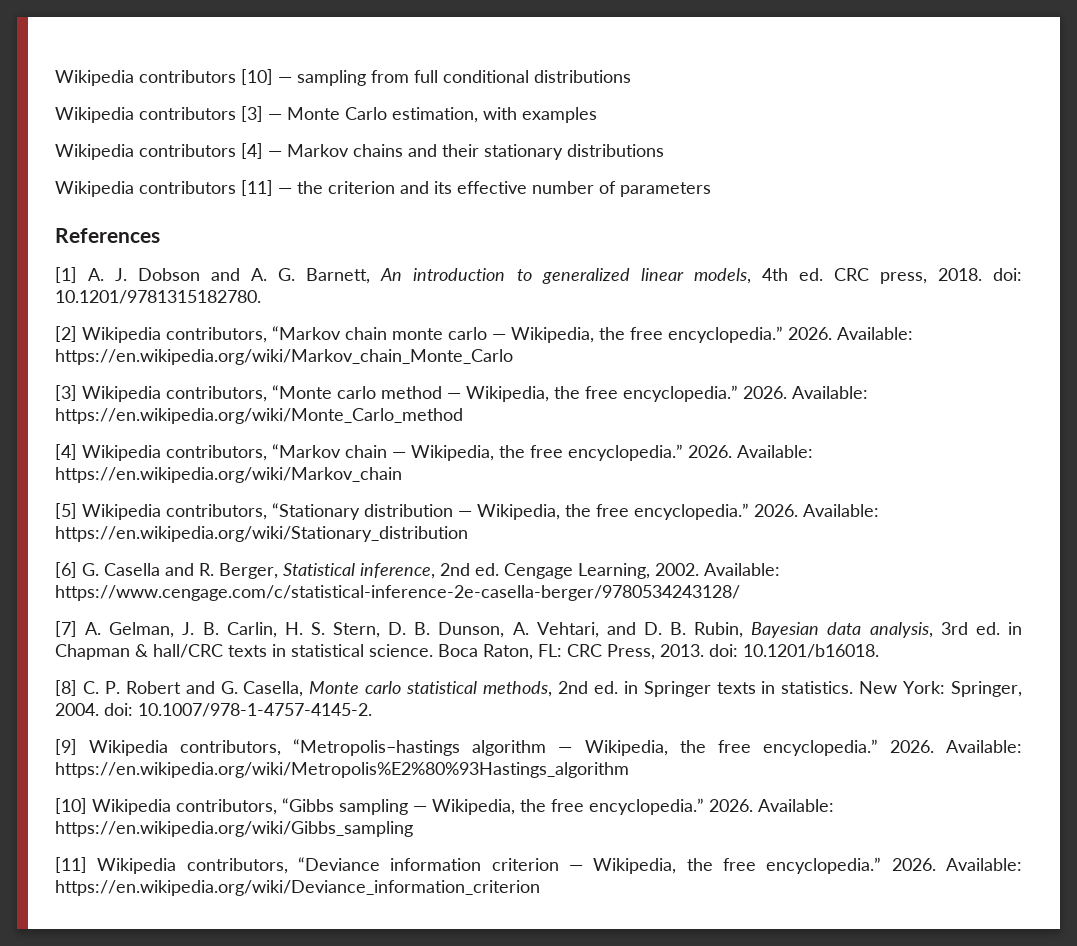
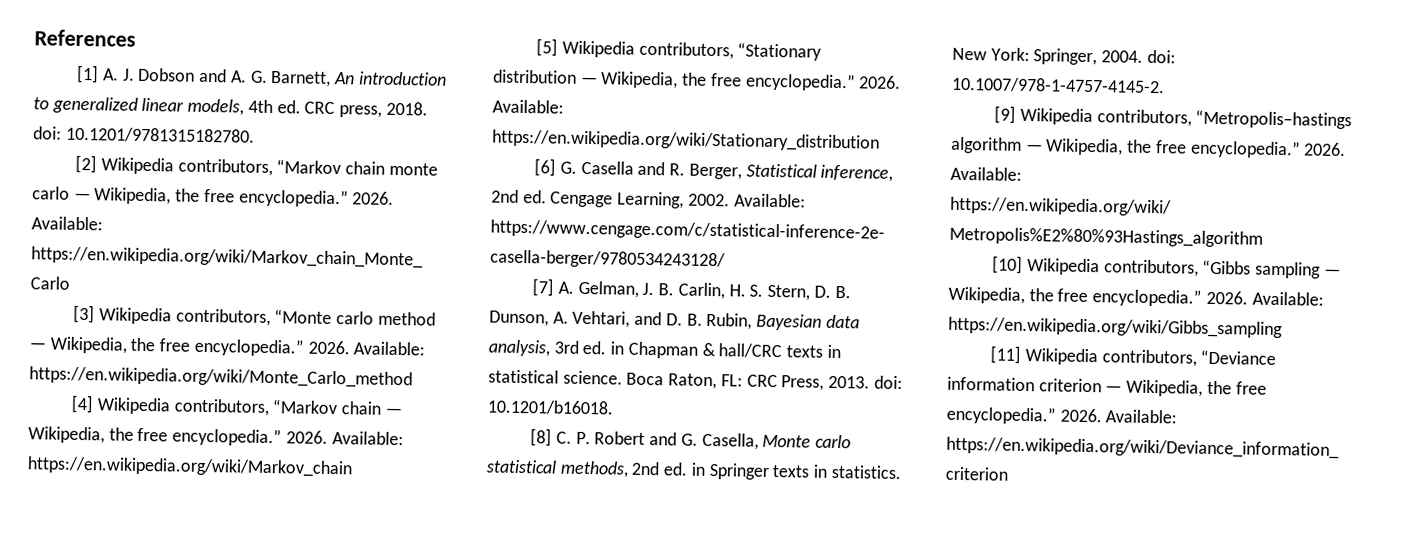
[55,69,631,86] [55,106,597,123] [55,143,664,160] [55,180,711,197] Wikipedia contributors [10] — sampling from full conditional distributions // Wikipedia contributors [3] — Monte Carlo estimation, with examples // Wikipedia contributors [4] — Markov chains and their stationary distributions // Wikipedia contributors [11] — the criterion and its effective number of parameters // -> (34, 38) none

